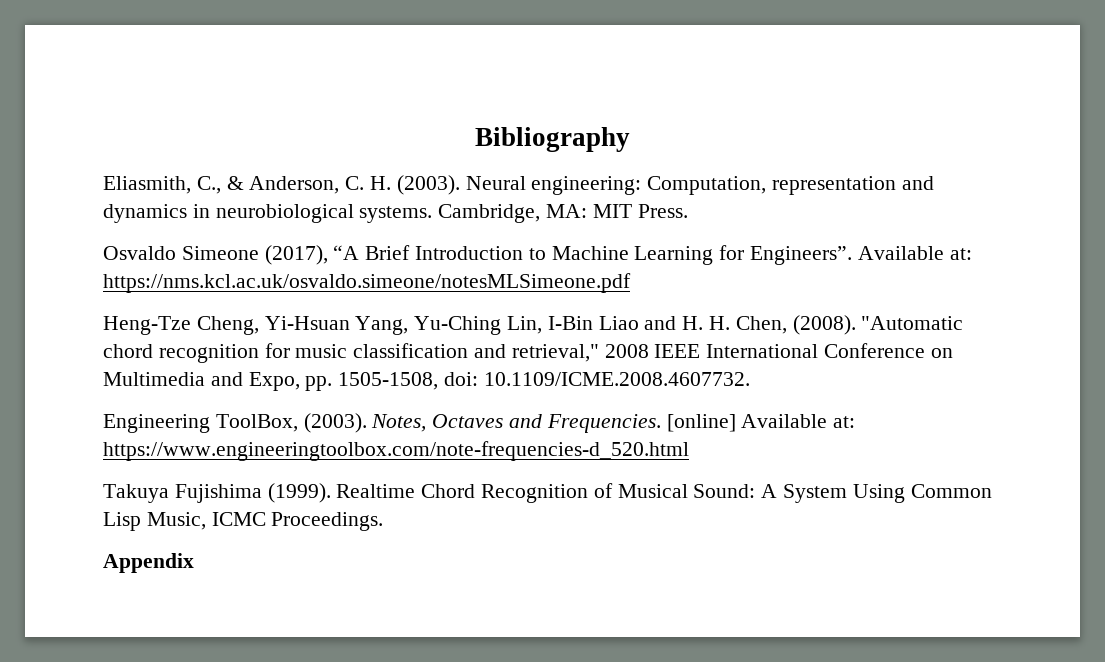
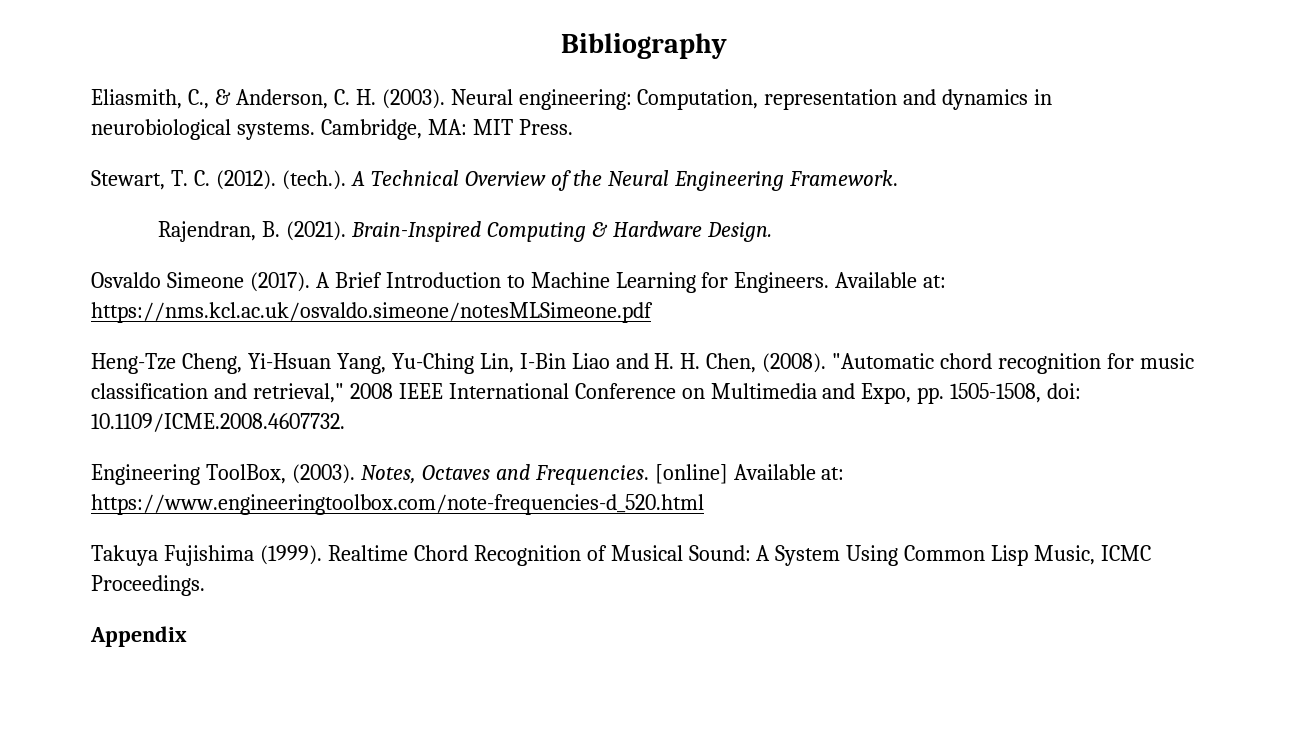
(688, 211) none -> [91,170,899,191] [158,221,772,242] // Stewart, T. C. (2012). (tech.). A Technical Overview of the Neural Engineering Framework. // Rajendran, B. (2021). Brain-Inspired Computing & Hardware Design.
[264,245,360,265] (2017), “A -> [249,272,330,292] (2017). A
[750,246,853,265] Engineers”. -> [734,272,830,293] Engineers.

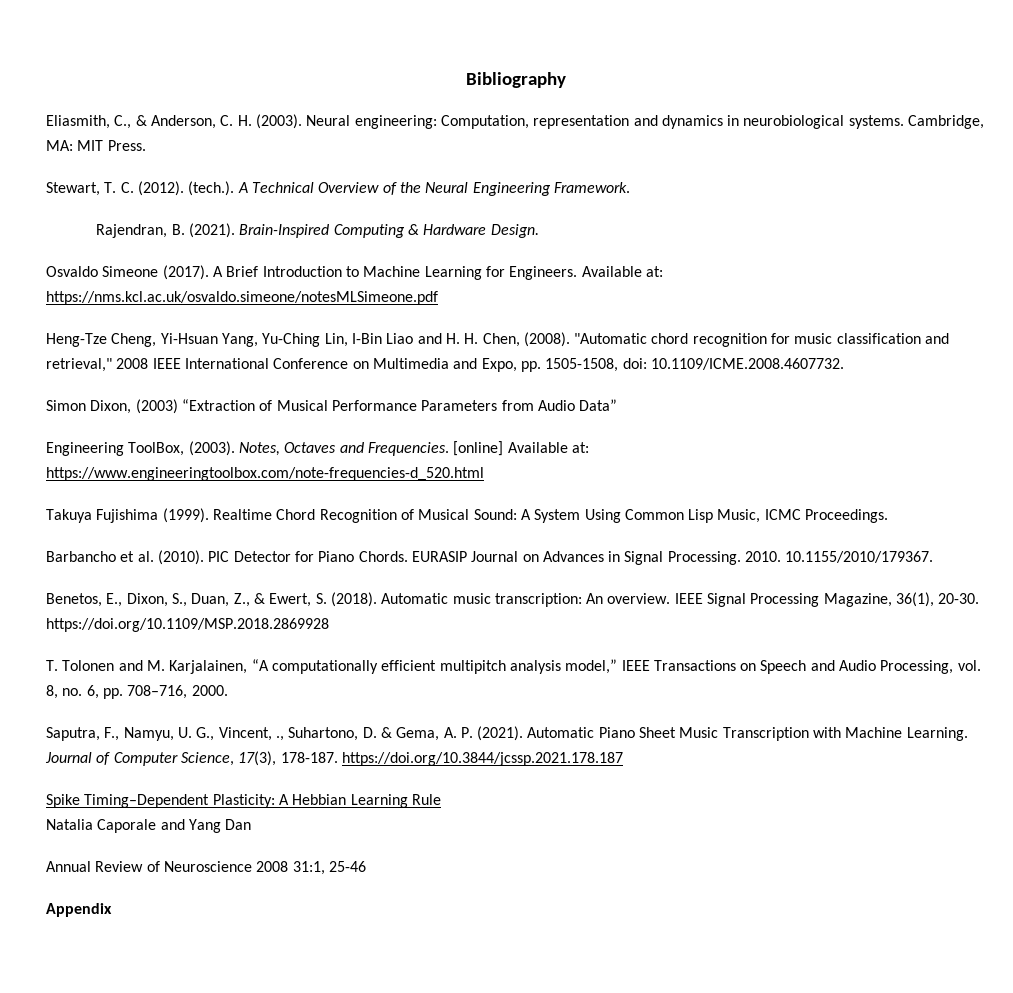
(345, 422) none -> [46,399,618,414] // Simon Dixon, (2003) “Extraction of Musical Performance Parameters from Audio Data”
(205, 585) none -> [46,550,934,565] [46,592,980,607] [46,618,329,632] [46,659,981,674] [46,685,228,699] [46,726,968,741] [45,751,623,766] [46,794,441,808] [46,819,252,833] [46,861,366,875] // Barbancho et al. (2010). PIC Detector for Piano Chords. EURASIP Journal on Advances in Signal Processing. 2010. 10.1155/2010/179367. // Benetos, E., Dixon, S., Duan, Z., & Ewert, S. (2018). Automatic music transcription: An overview. IEEE Signal Processing Magazine, 36(1), 20-30. https://doi.org/10.1109/MSP.2018.2869928 // T. Tolonen and M. Karjalainen, “A computationally efficient multipitch analysis model,” IEEE Transactions on Speech and Audio Processing, vol. 8, no. 6, pp. 708–716, 2000. // Saputra, F., Namyu, U. G., Vincent, ., Suhartono, D. & Gema, A. P. (2021). Automatic Piano Sheet Music Transcription with Machine Learning. Journal of Computer Science, 17(3), 178-187. https://doi.org/10.3844/jcssp.2021.178.187 // Spike Timing–Dependent Plasticity: A Hebbian Learning Rule // Natalia Caporale and Yang Dan // Annual Review of Neuroscience 2008 31:1, 25-46

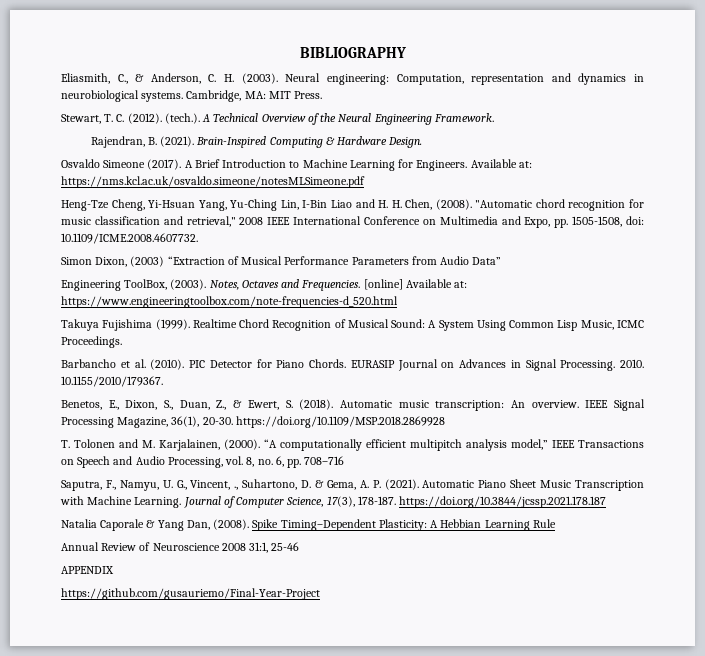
[465,72,566,88] Bibliography -> [299,47,406,58] BIBLIOGRAPHY
(248, 667) none -> [224,439,260,450] (2000).
[127,685,228,699] 708–716, 2000. -> [304,456,345,465] 708–716
(623, 759) none -> [61,519,250,531] Natalia Caporale & Yang Dan, (2008).
[46,819,252,833] // Natalia Caporale and Yang Dan -> (556, 523) none
[46,903,112,917] Appendix -> [61,566,114,574] [61,588,320,600] APPENDIX // https://github.com/gusauriemo/Final-Year-Project

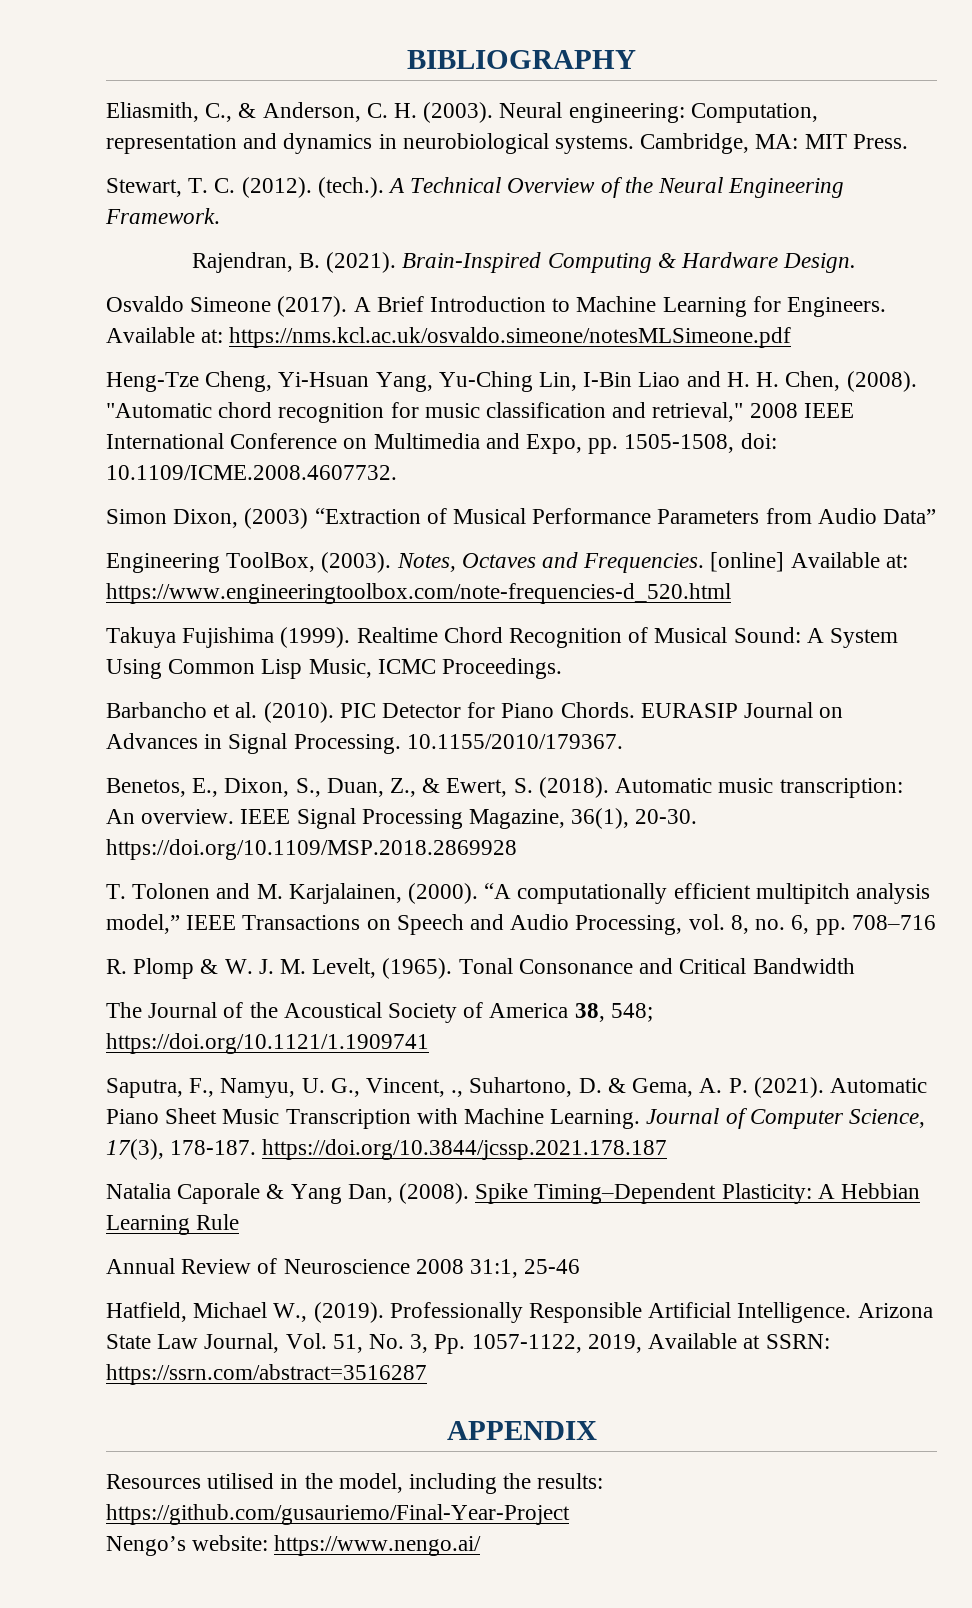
[620,359,644,368] 2010. -> (401, 744) none
(345, 460) none -> [106,958,855,979] [106,1002,653,1023] [106,1033,429,1054] // R. Plomp & W. J. M. Levelt, (1965). Tonal Consonance and Critical Bandwidth // The Journal of the Acoustical Society of America 38, 548; https://doi.org/10.1121/1.1909741
[61,566,114,574] [61,588,320,600] APPENDIX // https://github.com/gusauriemo/Final-Year-Project -> [106,1302,933,1323] [106,1333,830,1354] [106,1364,427,1385] [446,1421,597,1440] [106,1473,604,1494] [106,1504,570,1525] [106,1535,482,1556] Hatfield, Michael W., (2019). Professionally Responsible Artificial Intelligence. Arizona State Law Journal, Vol. 51, No. 3, Pp. 1057-1122, 2019, Available at SSRN: https://ssrn.com/abstract=3516287 // APPENDIX // Resources utilised in the model, including the results: https://github.com/gusauriemo/Final-Year-Project // Nengo’s website: https://www.nengo.ai/

